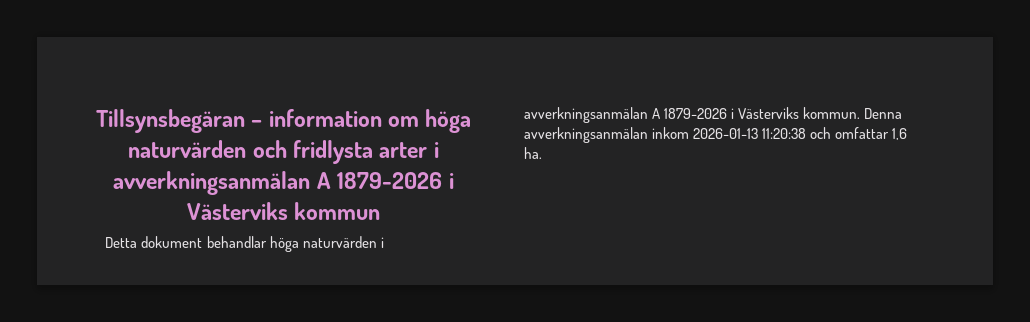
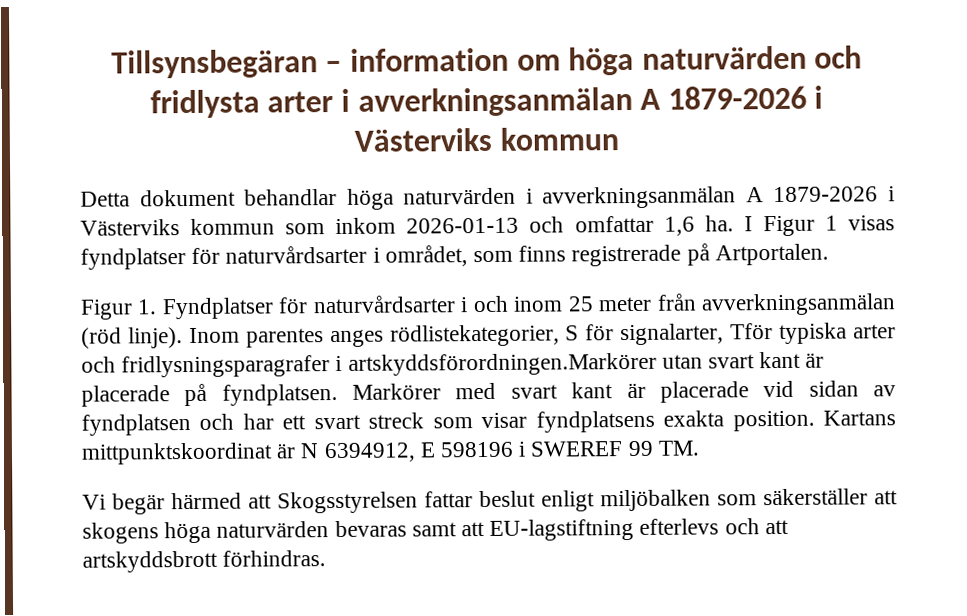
[803,107,903,119] [524,127,648,143] kommun. Denna avverkningsanmälan -> [190,218,326,235] kommun som
[762,128,807,139] 11:20:38 -> (520, 225) none
(542, 153) none -> [743,215,896,237] [80,243,829,270] [80,293,896,320] [81,322,896,349] [81,351,825,378] [81,380,897,407] [81,410,896,436] [81,440,700,465] [82,488,898,515] [82,518,789,544] [82,550,327,573] I Figur 1 visas fyndplatser för naturvårdsarter i området, som finns registrerade på Artportalen. // Figur 1. Fyndplatser för naturvårdsarter i och inom 25 meter från avverkningsanmälan (röd linje). Inom parentes anges rödlistekategorier, S för signalarter, Tför typiska arter och fridlysningsparagrafer i artskyddsförordningen.Markörer utan svart kant är placerade på fyndplatsen. Markörer med svart kant är placerade vid sidan av fyndplatsen och har ett svart streck som visar fyndplatsens exakta position. Kartans mittpunktskoordinat är N 6394912, E 598196 i SWEREF 99 TM. // Vi begär härmed att Skogsstyrelsen fattar beslut enligt miljöbalken som säkerställer att skogens höga naturvärden bevaras samt att EU-lagstiftning efterlevs och att artskyddsbrott förhindras.

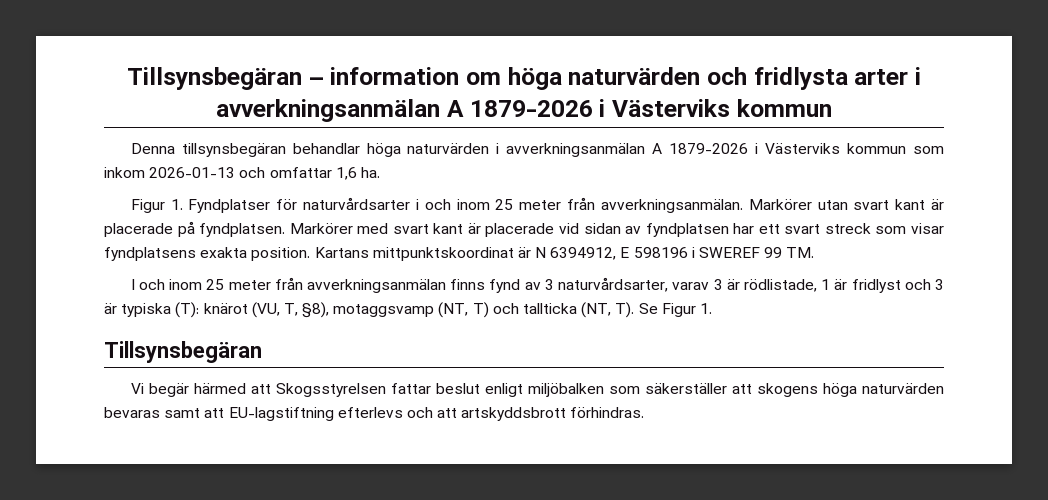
[80,189,236,207] Detta dokument -> [130,143,286,157] Denna tillsynsbegäran
[743,215,896,237] [80,243,829,270] I Figur 1 visas fyndplatser för naturvårdsarter i området, som finns registrerade på Artportalen. -> (380, 172) none
[701,293,896,316] [81,322,896,349] [81,352,657,378] avverkningsanmälan (röd linje). Inom parentes anges rödlistekategorier, S för signalarter, Tför typiska arter och fridlysningsparagrafer i artskyddsförordningen.Markörer -> [600,199,812,213] avverkningsanmälan. Markörer
[199,413,235,430] och -> (729, 230) none
(700, 448) none -> [130,277,945,293] [104,302,712,318] [104,341,262,363] // I och inom 25 meter från avverkningsanmälan finns fynd av 3 naturvårdsarter, varav 3 är rödlistade, 1 är fridlyst och 3 är typiska (T): knärot (VU, T, §8), motaggsvamp (NT, T) och tallticka (NT, T). Se Figur 1. // Tillsynsbegäran

